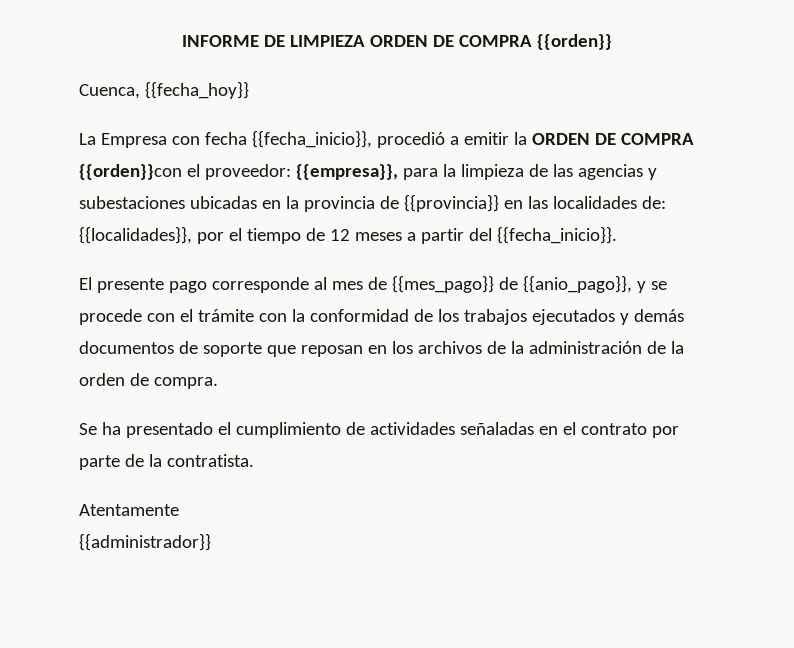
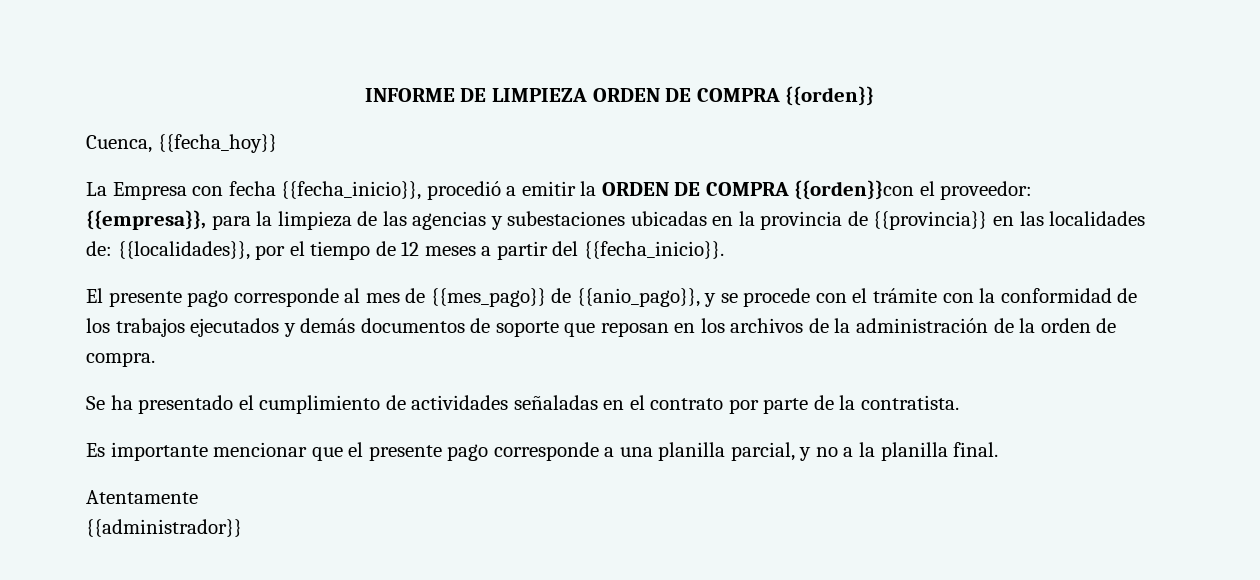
(254, 460) none -> [86,442,999,461] // Es importante mencionar que el presente pago corresponde a una planilla parcial, y no a la planilla final.

